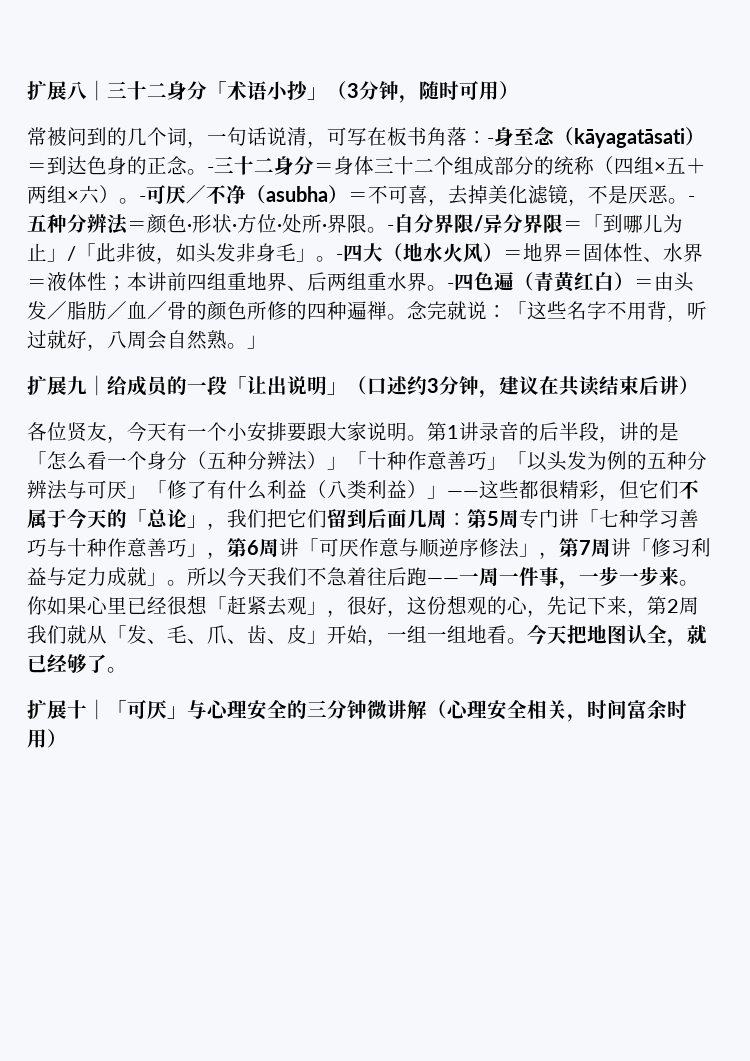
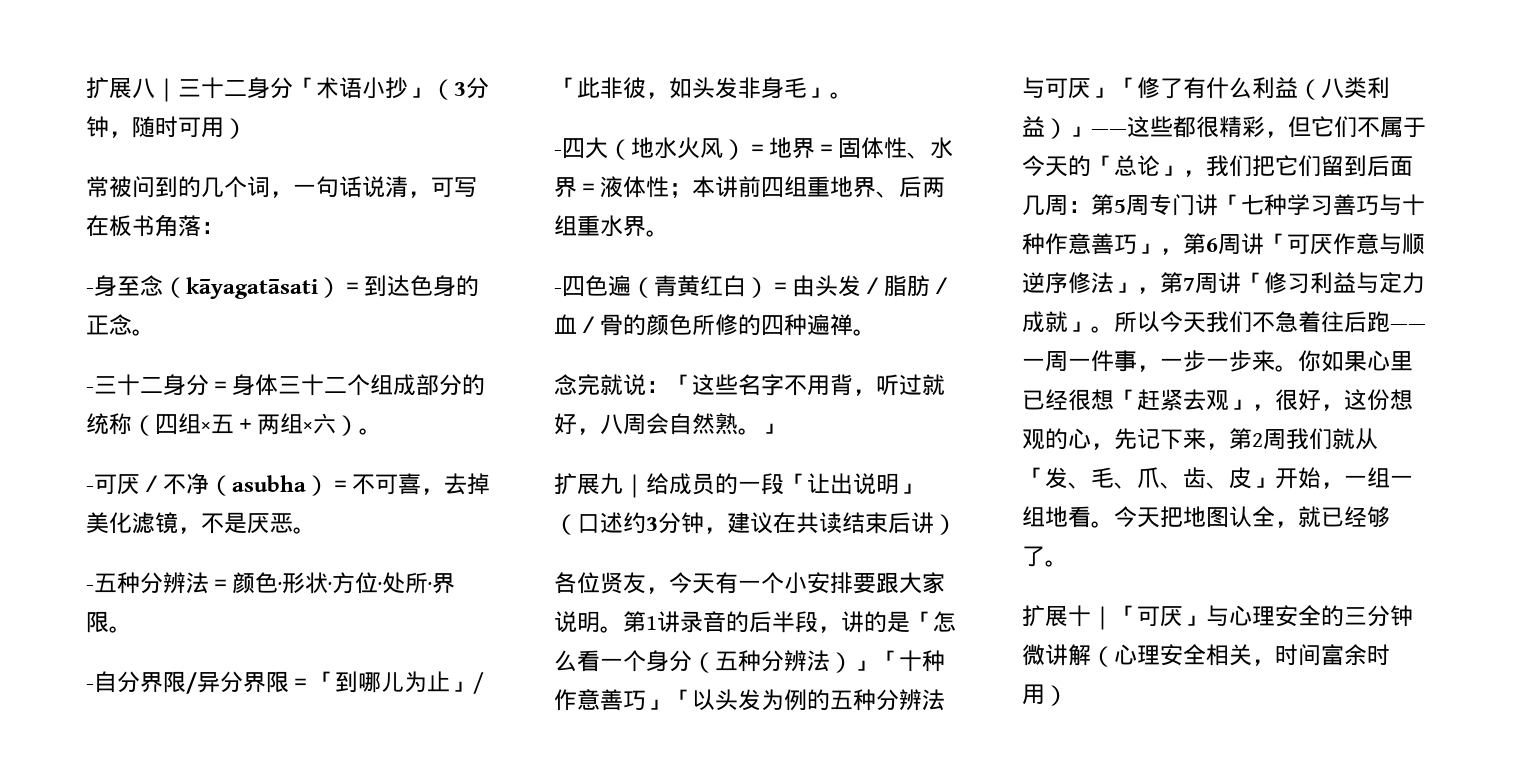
(487, 137) none -> (224, 228) //
(207, 172) none -> (155, 332) //
(139, 201) none -> (382, 431) //
(688, 201) none -> (316, 530) //
(387, 230) none -> (132, 629) //
(336, 259) none -> (853, 95) //
(447, 288) none -> (669, 233) //
(407, 317) none -> (876, 332) //

